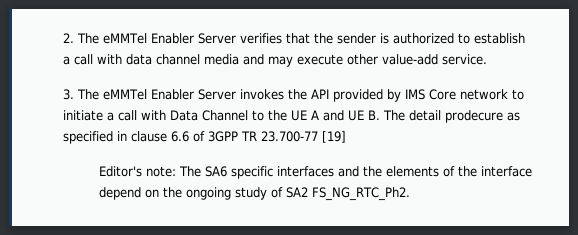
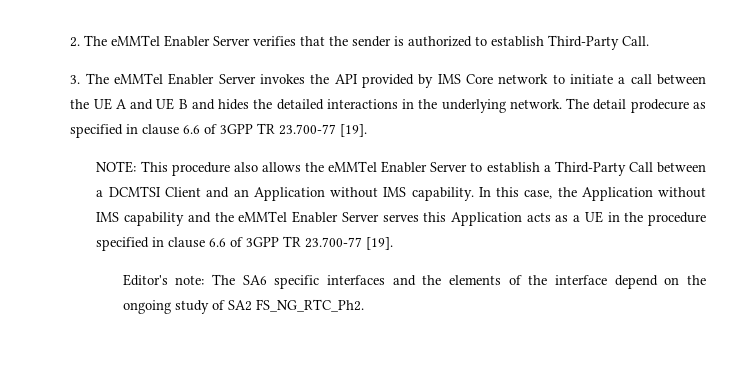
[62,54,487,67] a call with data channel media and may execute other value-add service. -> [548,35,650,50] Third-Party Call.
[140,110,264,121] with Data Channel to -> [656,74,706,85] between
[367,110,380,120] B. -> [178,99,562,113] B and hides the detailed interactions in the underlying network.
[321,131,346,143] [19] -> [340,124,368,137] [96,161,706,176] [96,186,707,201] [96,211,707,226] [96,236,394,251] [19]. // NOTE: This procedure also allows the eMMTel Enabler Server to establish a Third-Party Call between a DCMTSI Client and an Application without IMS capability. In this case, the Application without IMS capability and the eMMTel Enabler Server serves this Application acts as a UE in the procedure specified in clause 6.6 of 3GPP TR 23.700-77 [19].

